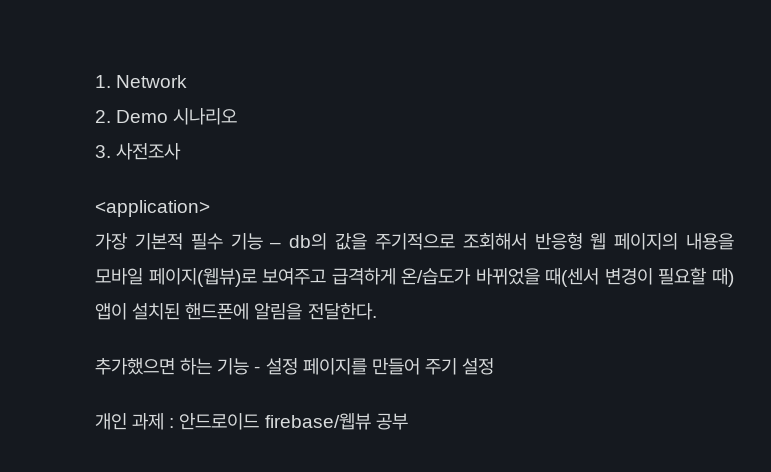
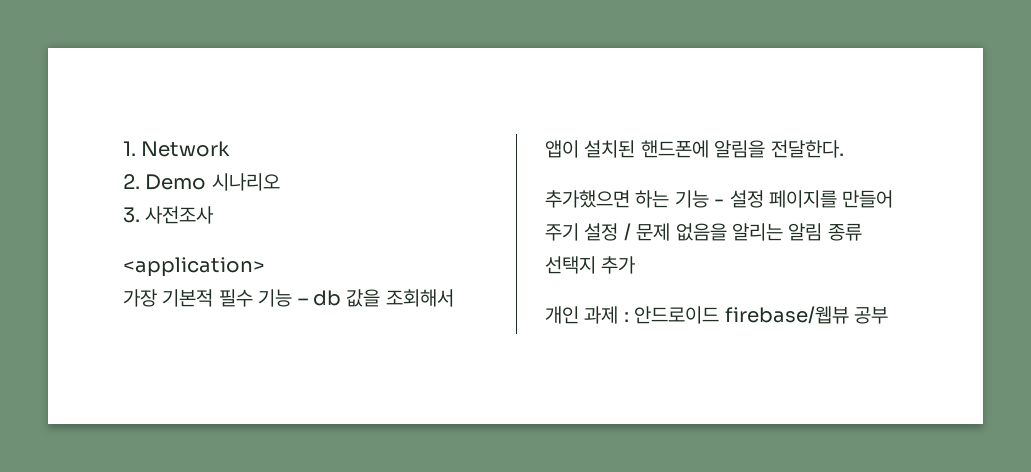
[289,232,734,250] [95,267,734,287] db의 값을 주기적으로 조회해서 반응형 웹 페이지의 내용을 모바일 페이지(웹뷰)로 보여주고 급격하게 온/습도가 바뀌었을 때(센서 변경이 필요할 때) -> [313,289,454,307] db 값을 조회해서
(495, 366) none -> [623,223,862,241] [545,256,636,274] / 문제 없음을 알리는 알림 종류 선택지 추가

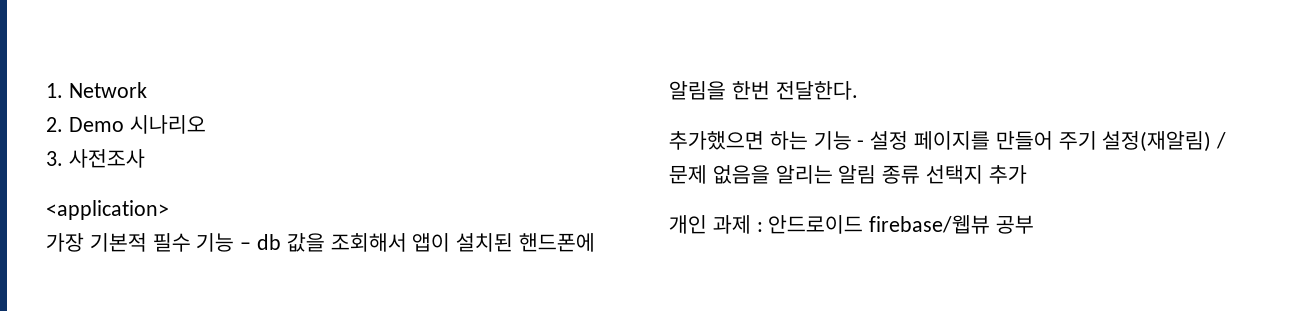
(766, 149) none -> [731,81,770,100] 한번
[584,223,619,241] 설정 -> [1102,131,1212,152] 설정(재알림)

